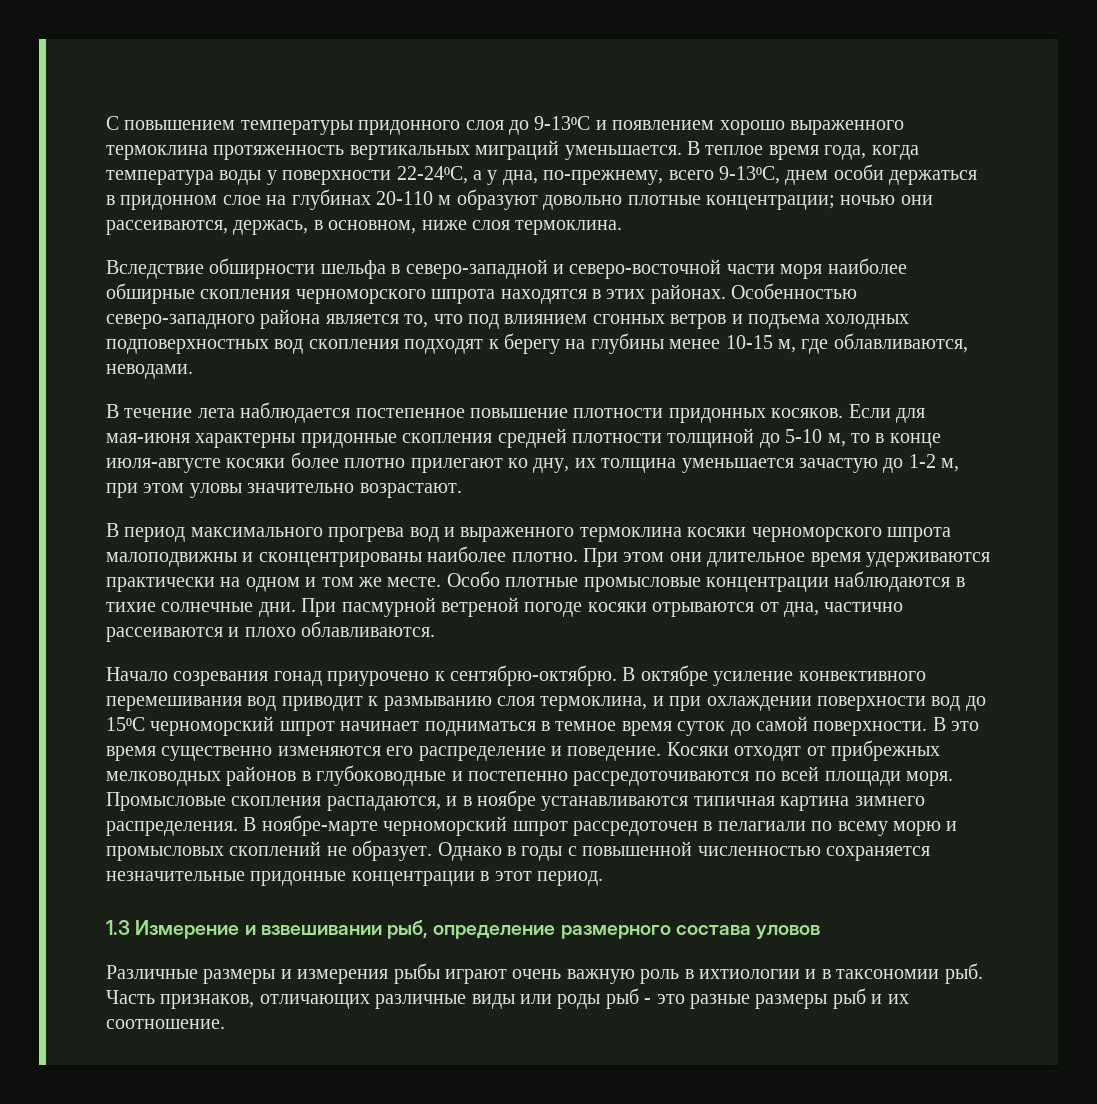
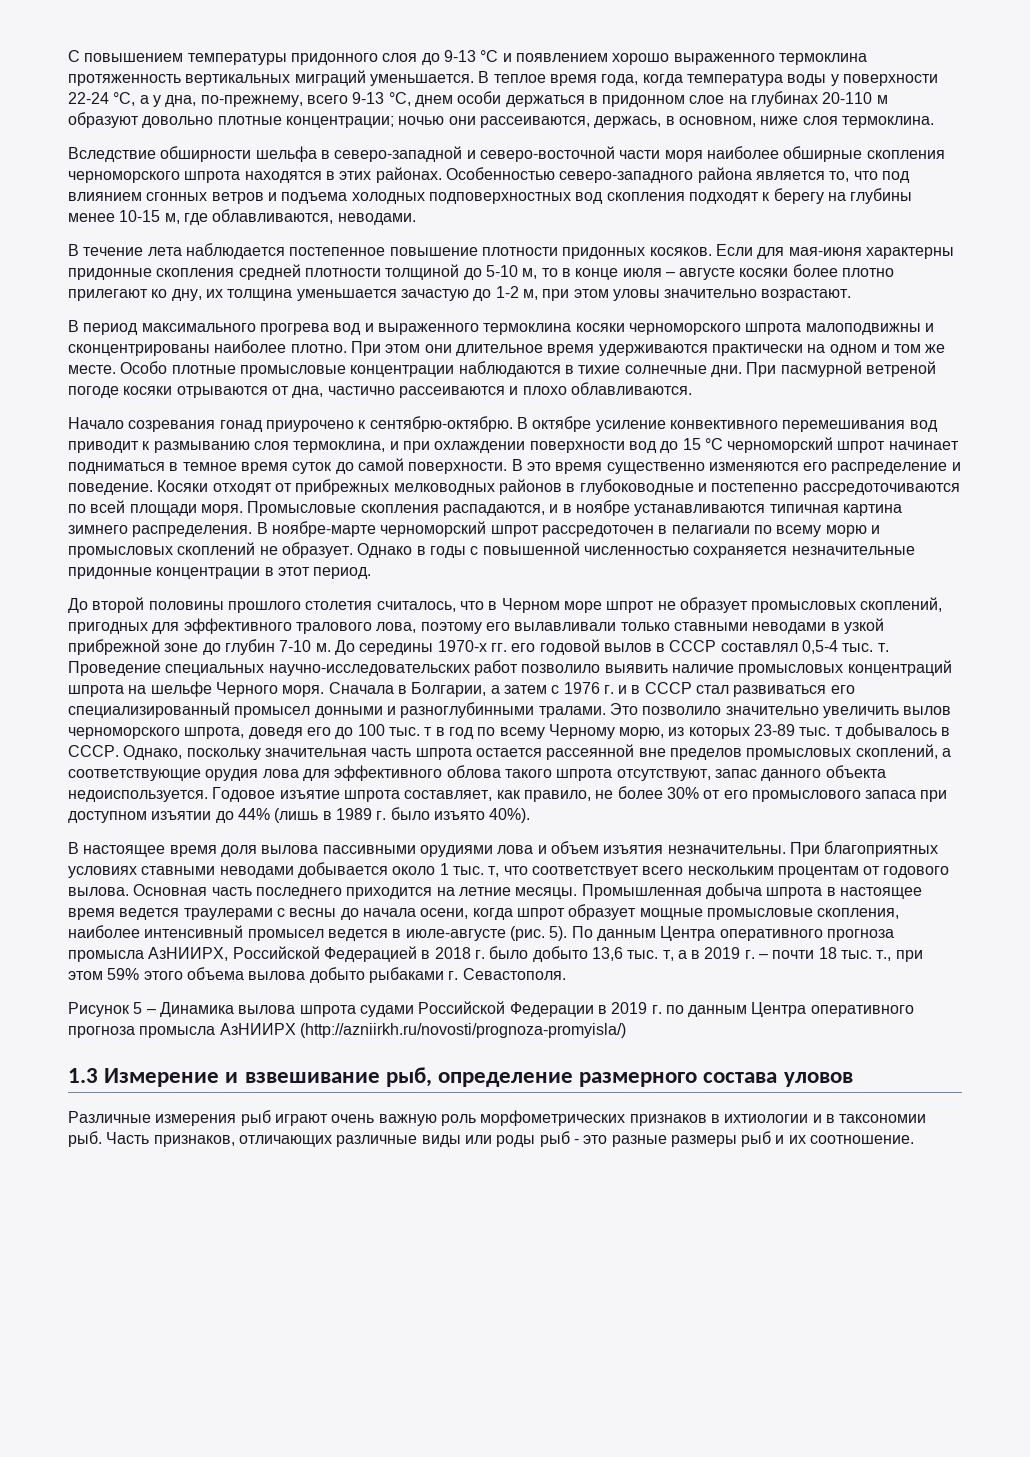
[534,116,591,130] 9-13⁰С -> [443,50,499,62] 9-13 °С
[396,166,468,184] 22-24⁰С, -> [68,92,136,106] 22-24 °С,
[718,166,780,184] 9-13⁰С, -> [352,92,411,106] 9-13 °С,
[106,458,221,473] июля-августе -> [622,268,736,280] июля – августе
[106,717,145,731] 15⁰С -> [682,438,723,450] 15 °С
(603, 878) none -> [68,597,943,613] [68,618,884,634] [68,639,889,655] [68,660,952,676] [68,681,855,697] [68,702,952,718] [68,723,951,739] [68,744,951,760] [68,765,886,781] [68,786,948,802] [68,807,531,823] [68,841,939,857] [68,862,950,878] [68,883,922,899] [68,904,900,920] [68,925,894,941] [68,946,923,962] [68,967,566,983] [68,1001,914,1017] [68,1023,626,1038] // До второй половины прошлого столетия считалось, что в Черном море шпрот не образует промысловых скоплений, пригодных для эффективного тралового лова, поэтому его вылавливали только ставными неводами в узкой прибрежной зоне до глубин 7-10 м. До середины 1970-х гг. его годовой вылов в СССР составлял 0,5-4 тыс. т. Проведение специальных научно-исследовательских работ позволило выявить наличие промысловых концентраций шпрота на шельфе Черного моря. Сначала в Болгарии, а затем с 1976 г. и в СССР стал развиваться его специализированный промысел донными и разноглубинными тралами. Это позволило значительно увеличить вылов черноморского шпрота, доведя его до 100 тыс. т в год по всему Черному морю, из которых 23-89 тыс. т добывалось в СССР. Однако, поскольку значительная часть шпрота остается рассеянной вне пределов промысловых скоплений, а соответствующие орудия лова для эффективного облова такого шпрота отсутствуют, запас данного объекта недоиспользуется. Годовое изъятие шпрота составляет, как правило, не более 30% от его промыслового запаса при доступном изъятии до 44% (лишь в 1989 г. было изъято 40%). // В настоящее время доля вылова пассивными орудиями лова и объем изъятия незначительны. При благоприятных условиях ставными неводами добывается около 1 тыс. т, что соответствует всего нескольким процентам от годового вылова. Основная часть последнего приходится на летние месяцы. Промышленная добыча шпрота в настоящее время ведется траулерами с весны до начала осени, когда шпрот образует мощные промысловые скопления, наиболее интенсивный промысел ведется в июле-августе (рис. 5). По данным Центра оперативного прогноза промысла АзНИИРХ, Российской Федерацией в 2018 г. было добыто 13,6 тыс. т, а в 2019 г. – почти 18 тыс. т., при этом 59% этого объема вылова добыто рыбаками г. Севастополя. // Рисунок 5 – Динамика вылова шпрота судами Российской Федерации в 2019 г. по данным Центра оперативного прогноза промысла АзНИИРХ (http://azniirkh.ru/novosti/prognoza-promyisla/)
[260,925,382,935] взвешивании -> [244,1072,380,1083] взвешивание
[203,963,440,984] размеры и измерения рыбы -> [155,1110,271,1126] измерения рыб
(680, 976) none -> [480,1110,707,1126] морфометрических признаков

